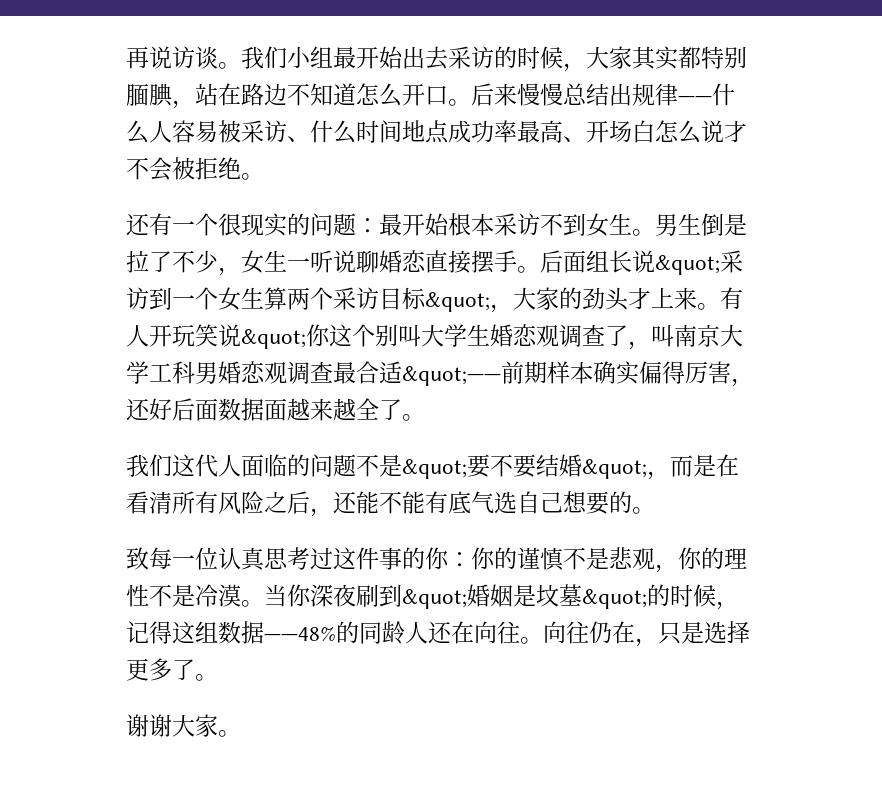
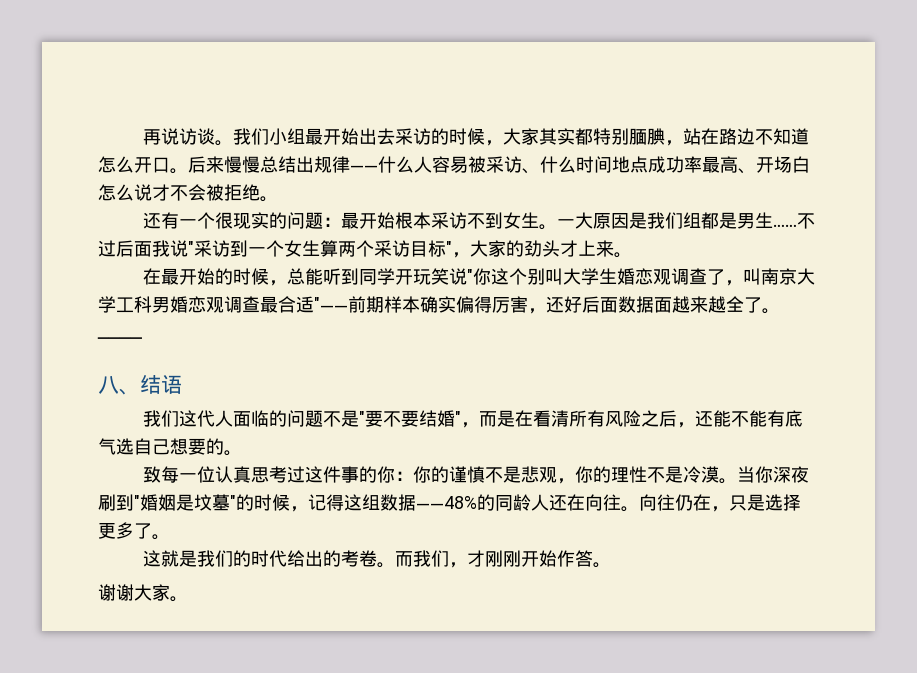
[655,213,747,236] [126,250,720,276] 男生倒是拉了不少，女生一听说聊婚恋直接摆手。后面组长说&quot; -> [557,212,816,229] [98,240,194,257] 一大原因是我们组都是男生……不过后面我说"
[425,292,490,312] &quot; -> [446,241,452,255] "
[720,287,743,309] [126,325,149,347] 有人 -> [143,268,396,286] // 在最开始的时候，总能听到同学
[241,329,306,349] &quot; -> [467,269,474,283] "
[402,366,501,386] &quot;—— -> [314,297,348,311] "——
(425, 417) none -> [97,337,142,345] [98,375,182,395] // ──── // 八、结语
[402,459,467,479] &quot; -> [359,411,366,425] "
[582,459,647,479] &quot; -> [455,411,462,425] "
[402,589,467,609] &quot; -> [134,495,140,509] "
[582,589,647,609] &quot; -> [230,495,236,509] "
(218, 677) none -> [143,550,612,568] // 这就是我们的时代给出的考卷。而我们，才刚刚开始作答。

